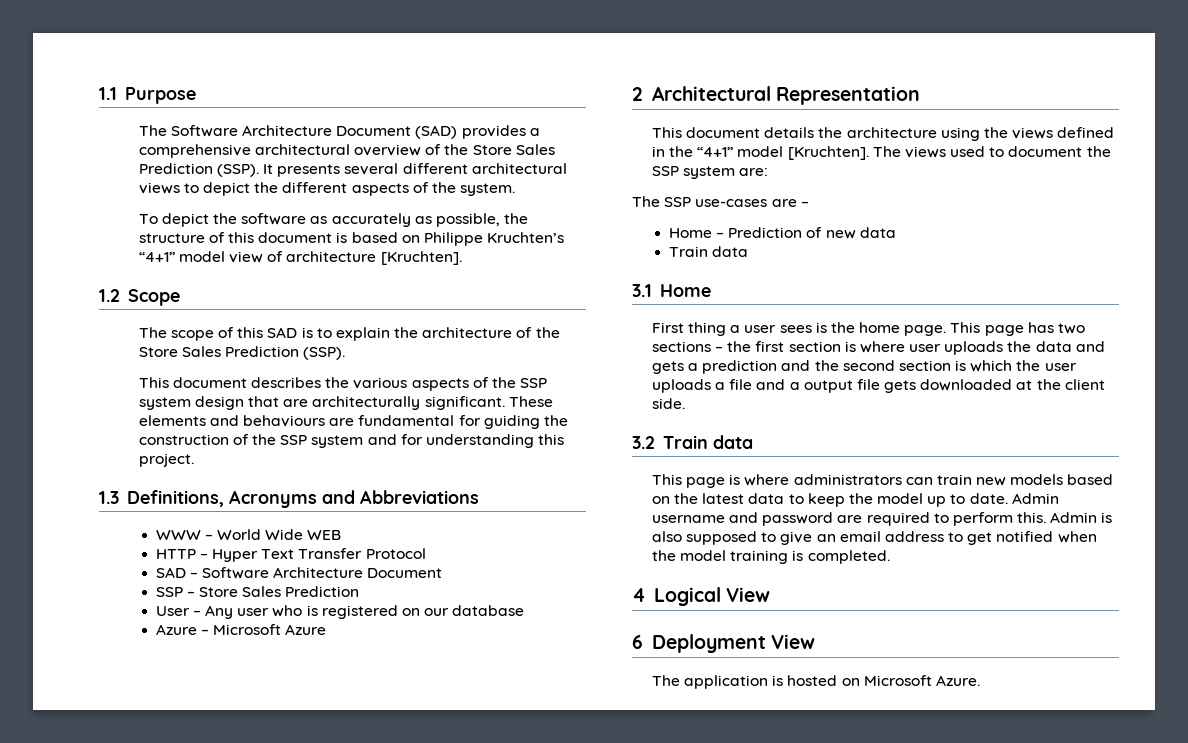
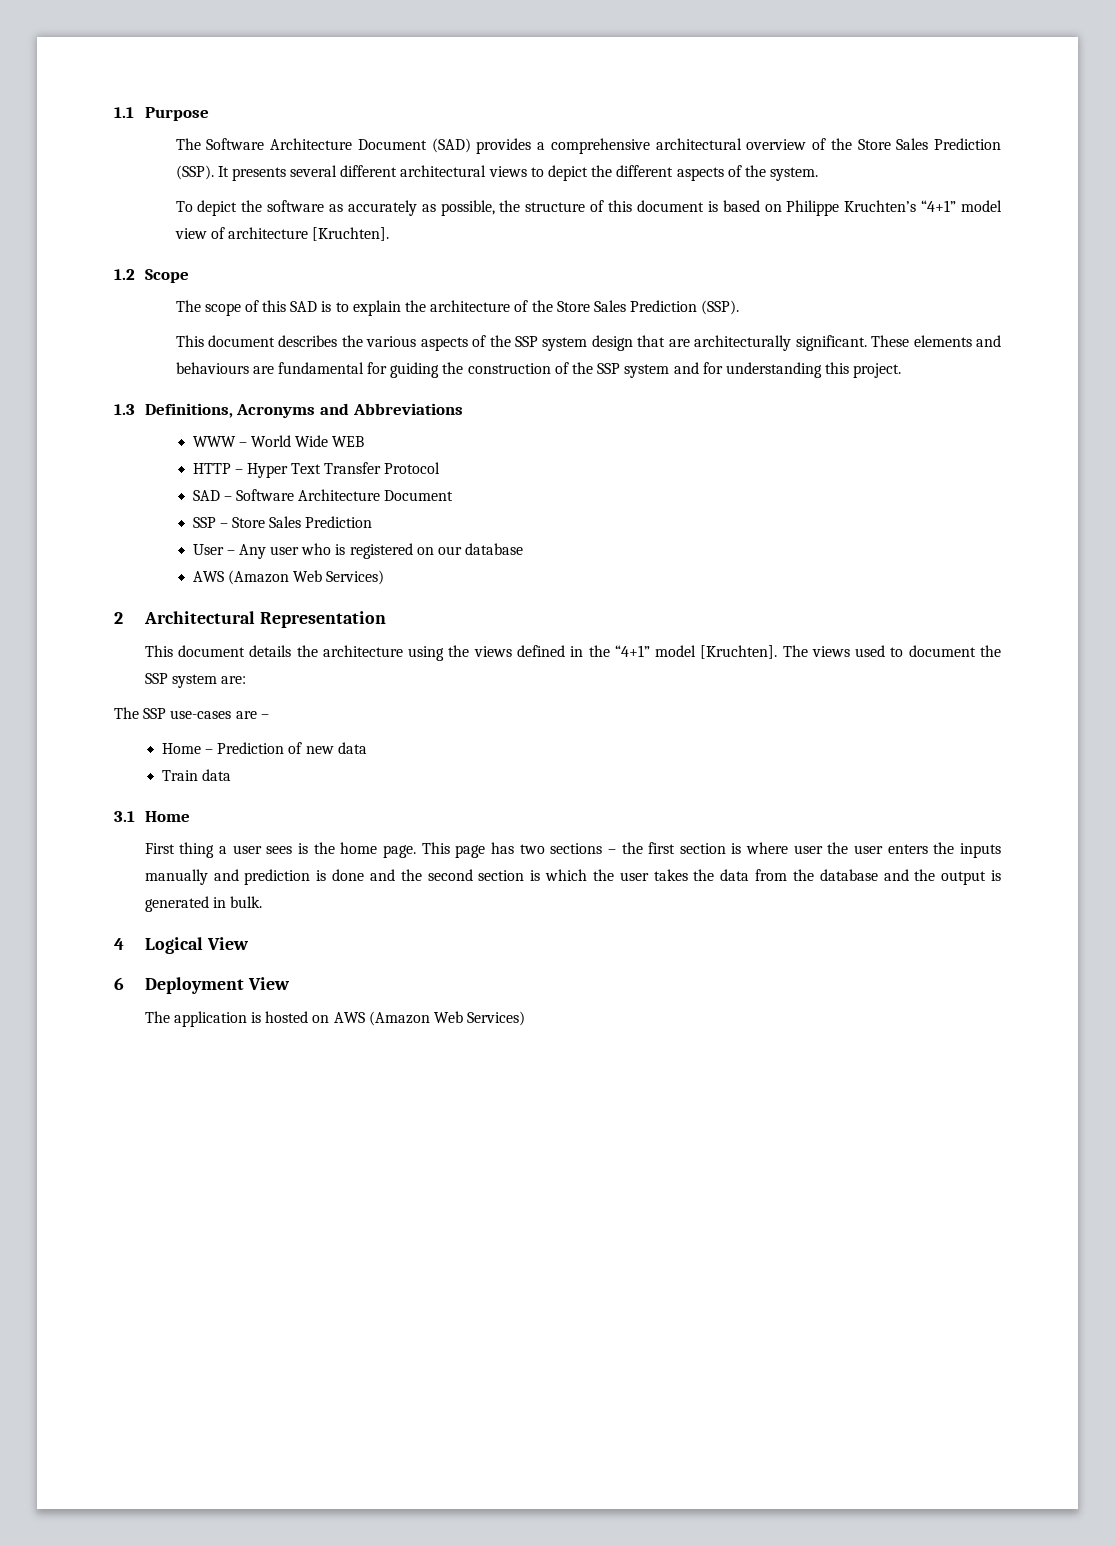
[155,624,327,635] Azure – Microsoft Azure -> [192,570,385,585] AWS (Amazon Web Services)
[944,341,1105,355] [651,360,778,374] uploads the data and gets a prediction -> [827,842,1001,858] [144,869,365,885] the user enters the inputs manually and prediction is done
[651,379,1105,393] [651,398,685,409] [632,435,753,449] [651,474,1114,488] [651,493,1059,507] [651,512,1113,526] [651,531,1097,545] [651,550,890,564] uploads a file and a output file gets downloaded at the client side. // 3.2 Train data // This page is where administrators can train new models based on the latest data to keep the model up to date. Admin username and password are required to perform this. Admin is also supposed to give an email address to get notified when the model training is completed. -> [653,869,1002,885] [144,896,263,912] takes the data from the database and the output is generated in bulk.
[863,675,980,686] Microsoft Azure. -> [333,1011,526,1026] AWS (Amazon Web Services)

